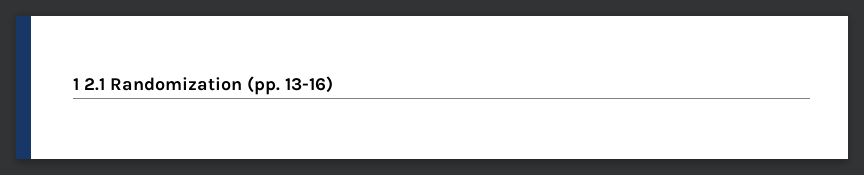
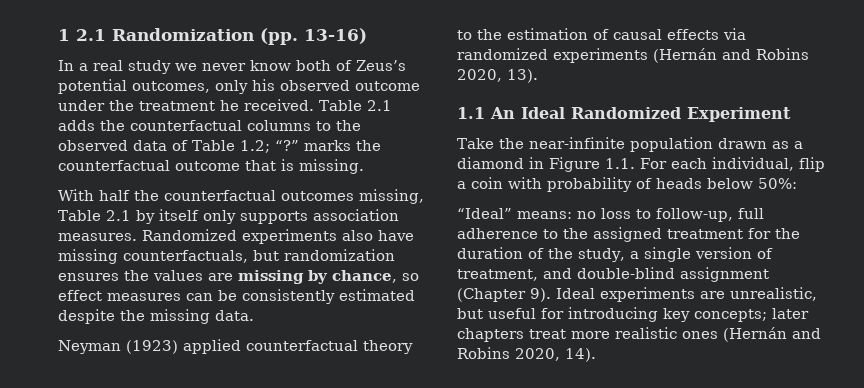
(333, 84) none -> [58,60,406,74] [58,79,420,94] [58,99,392,111] [58,120,361,131] [58,140,381,153] [58,159,364,174] [58,189,424,204] [58,209,399,224] [58,229,414,244] [58,249,395,264] [58,270,419,284] [58,289,415,304] [58,309,254,324] [58,339,413,354] [457,28,746,40] [457,48,809,63] [457,69,538,83] [457,107,791,122] [457,137,803,152] [457,157,825,172] [457,177,797,192] [457,208,764,222] [457,227,800,242] [457,247,773,262] [457,267,769,282] [457,287,817,302] [457,307,809,322] [457,327,821,342] [457,347,596,362] // In a real study we never know both of Zeus’s potential outcomes, only his observed outcome under the treatment he received. Table 2.1 adds the counterfactual columns to the observed data of Table 1.2; “?” marks the counterfactual outcome that is missing. // With half the counterfactual outcomes missing, Table 2.1 by itself only supports association measures. Randomized experiments also have missing counterfactuals, but randomization ensures the values are missing by chance, so effect measures can be consistently estimated despite the missing data. // Neyman (1923) applied counterfactual theory to the estimation of causal effects via randomized experiments (Hernán and Robins 2020, 13). // 1.1 An Ideal Randomized Experiment // Take the near-infinite population drawn as a diamond in Figure 1.1. For each individual, flip a coin with probability of heads below 50%: // “Ideal” means: no loss to follow-up, full adherence to the assigned treatment for the duration of the study, a single version of treatment, and double-blind assignment (Chapter 9). Ideal experiments are unrealistic, but useful for introducing key concepts; later chapters treat more realistic ones (Hernán and Robins 2020, 14).

